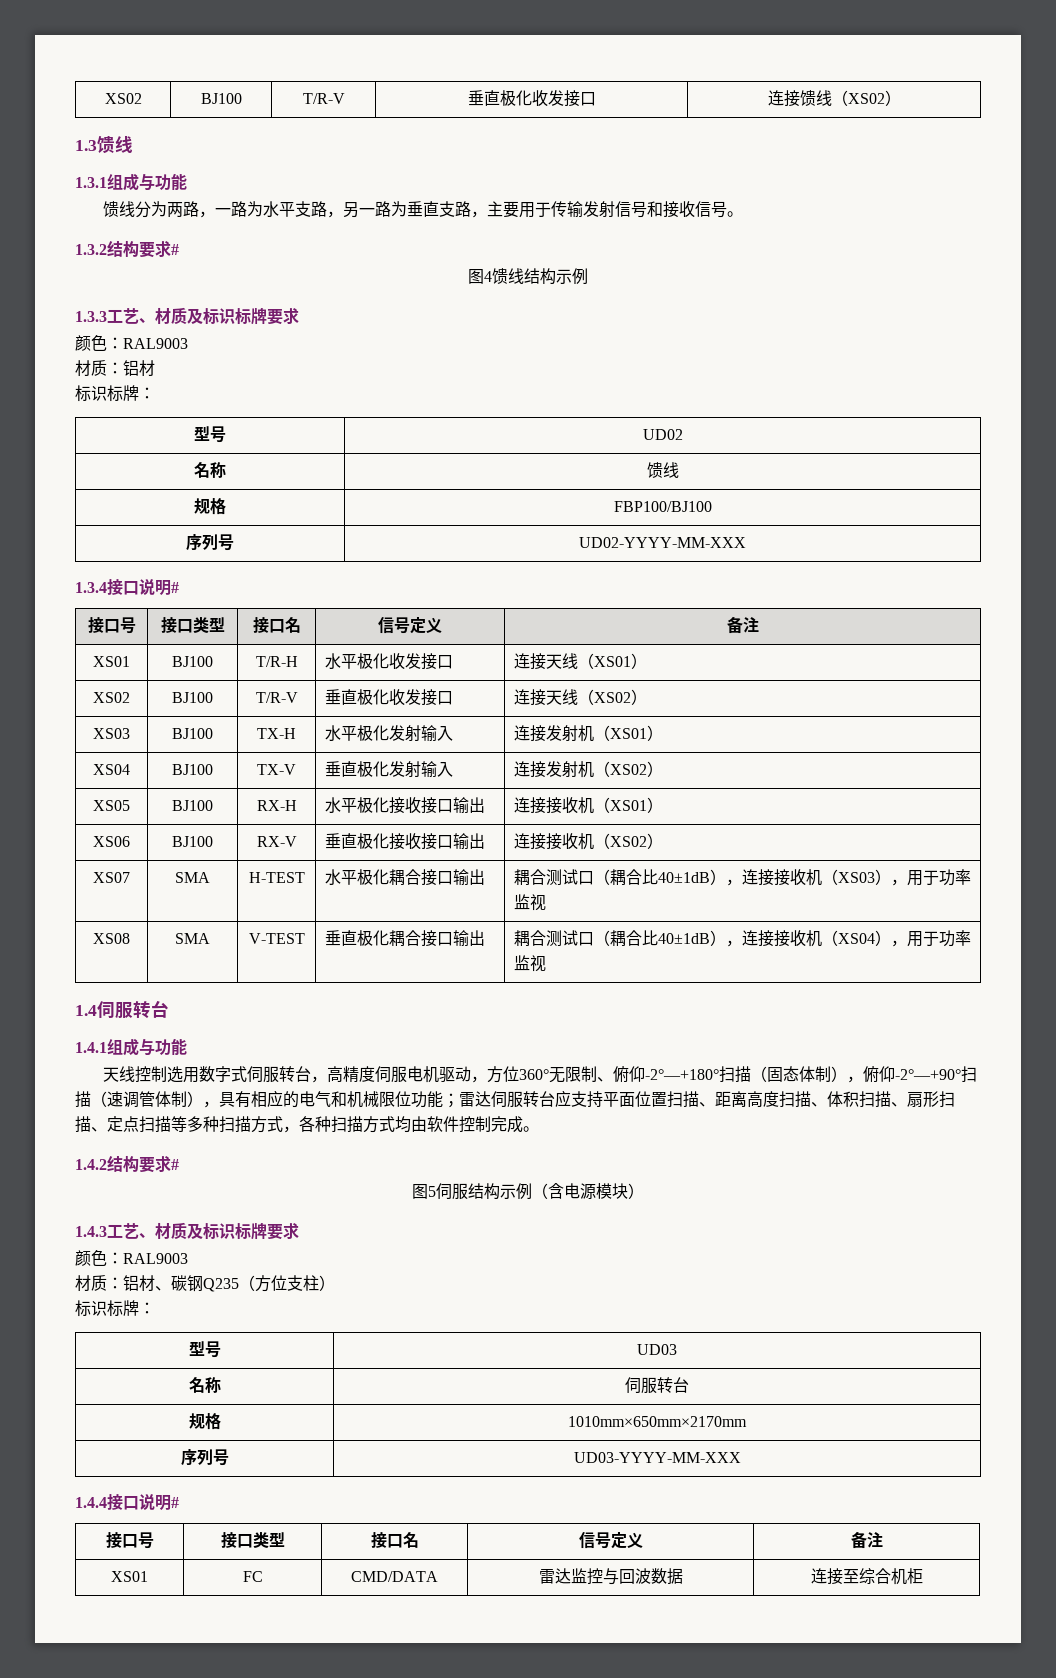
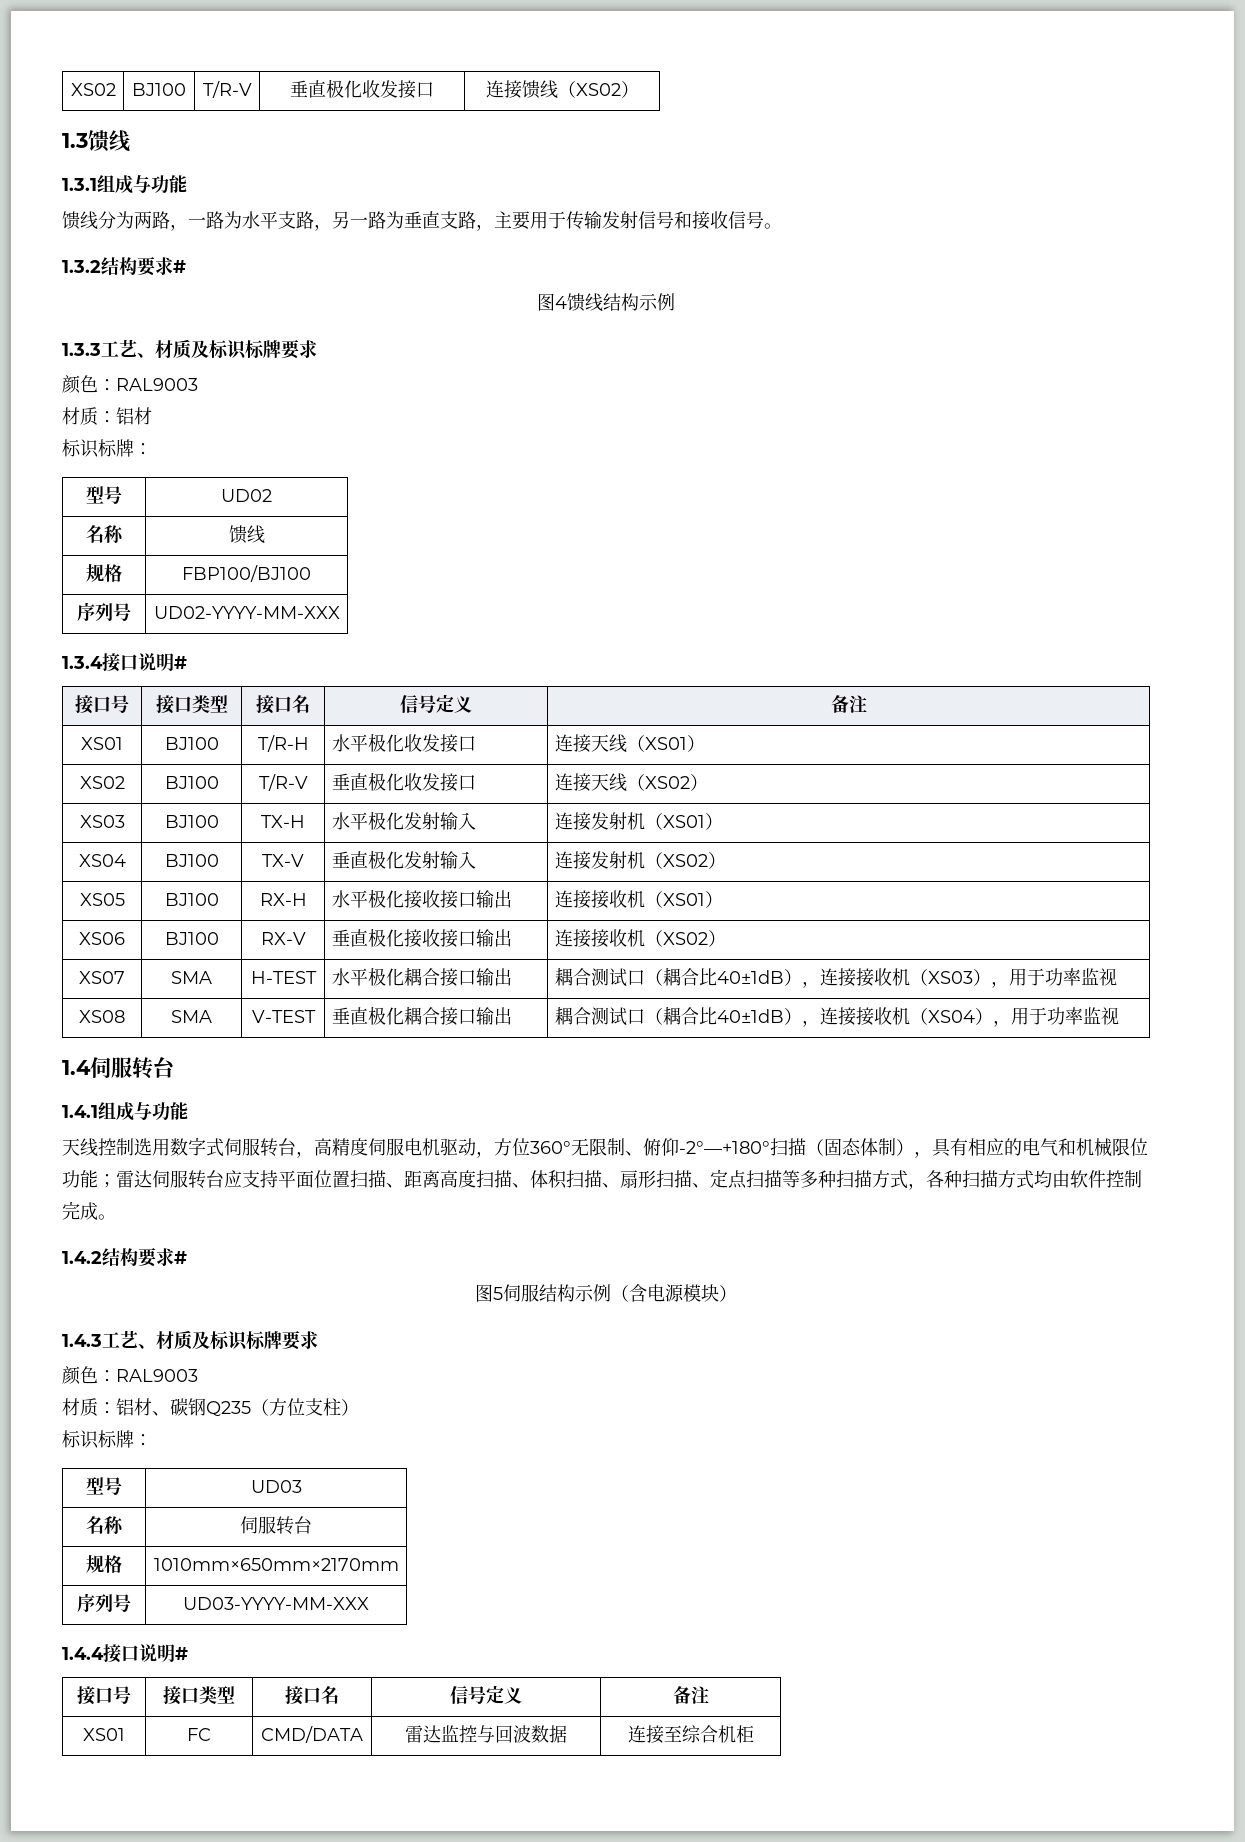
[863,1066,978,1082] [75,1091,219,1108] 俯仰-2°—+90°扫描（速调管体制）， -> (932, 1154) none

